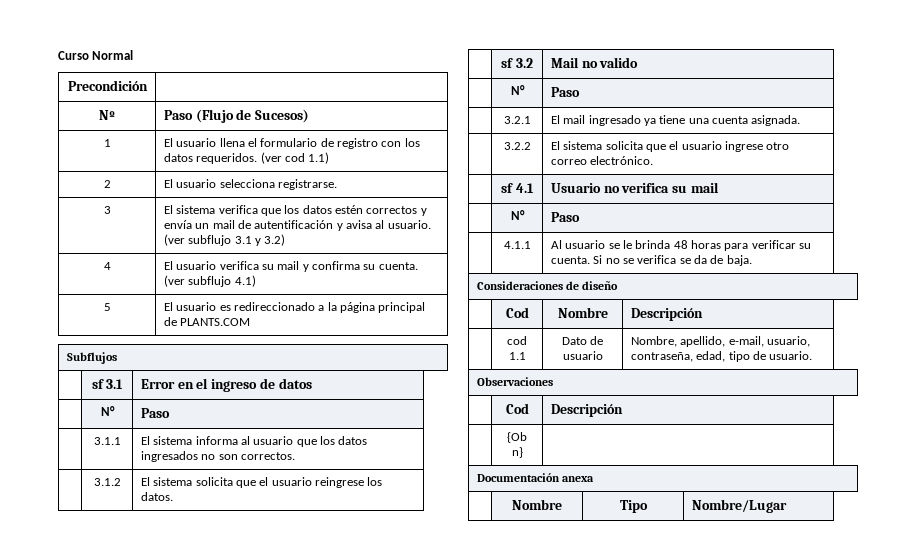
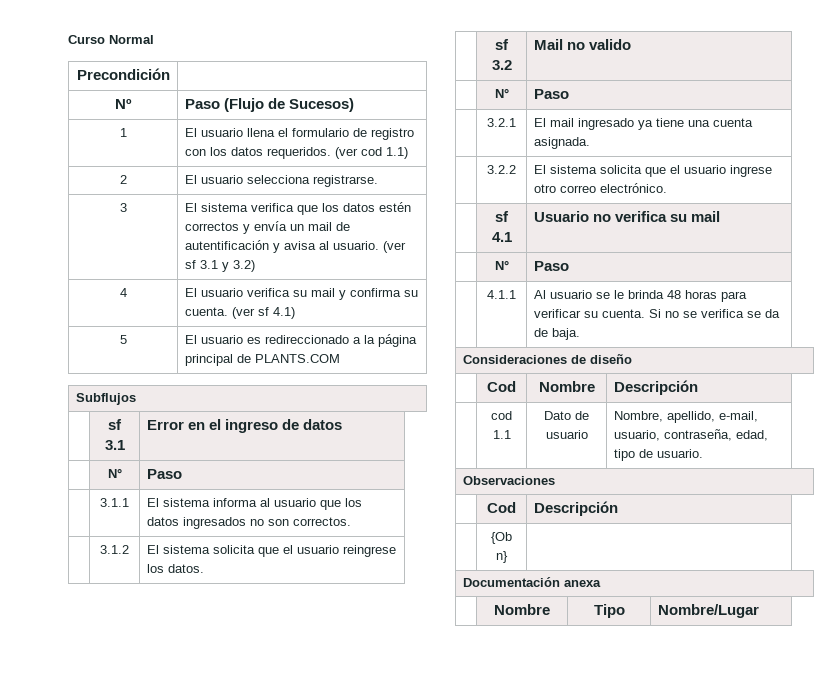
[188,235,232,246] subflujo -> [184,260,196,269] sf
[188,276,232,287] subflujo -> [257,307,269,316] sf

